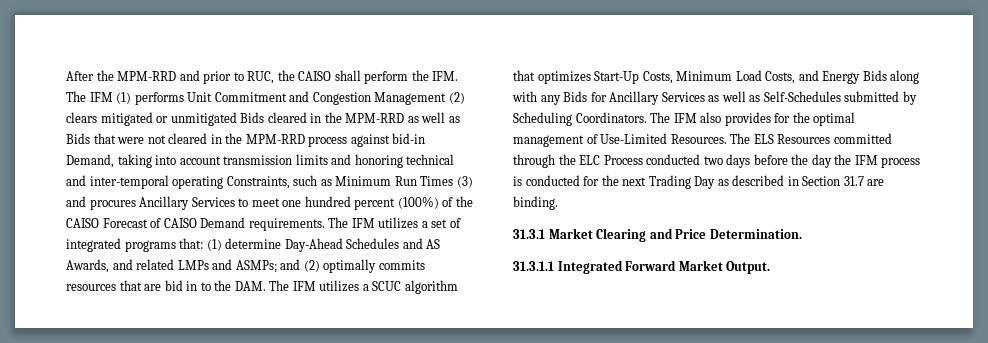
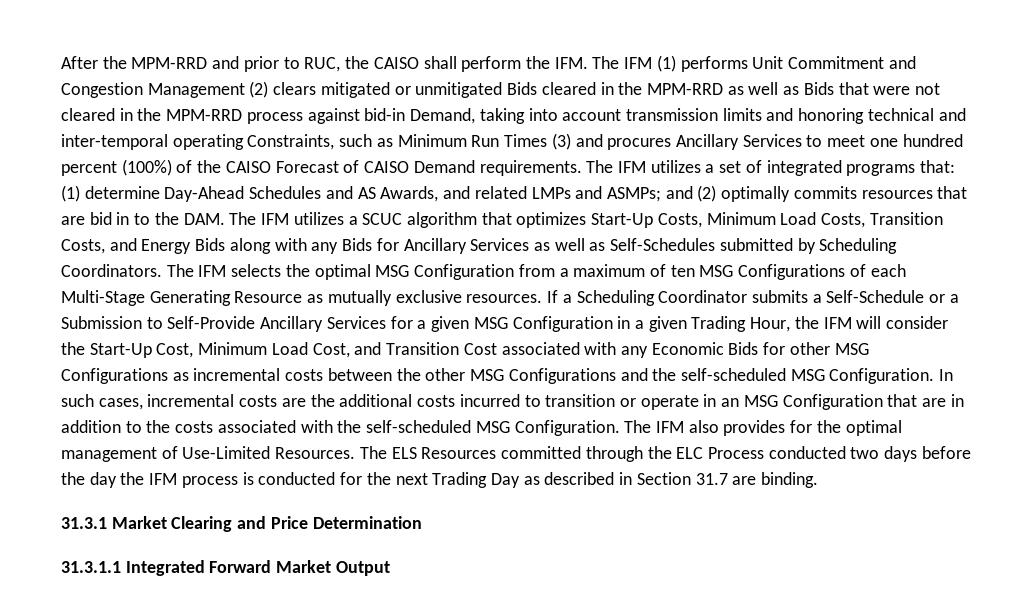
(796, 77) none -> [869,212,943,225] [61,239,105,254] Transition Costs,
(697, 118) none -> [231,264,906,280] [61,290,959,306] [61,316,949,332] [61,342,869,358] [61,368,954,384] [61,394,964,410] [61,420,684,436] selects the optimal MSG Configuration from a maximum of ten MSG Configurations of each Multi-Stage Generating Resource as mutually exclusive resources. If a Scheduling Coordinator submits a Self-Schedule or a Submission to Self-Provide Ancillary Services for a given MSG Configuration in a given Trading Hour, the IFM will consider the Start-Up Cost, Minimum Load Cost, and Transition Cost associated with any Economic Bids for other MSG Configurations as incremental costs between the other MSG Configurations and the self-scheduled MSG Configuration. In such cases, incremental costs are the additional costs incurred to transition or operate in an MSG Configuration that are in addition to the costs associated with the self-scheduled MSG Configuration. The IFM
[709,229,802,239] Determination. -> [312,516,422,529] Determination
[726,261,771,274] Output. -> [335,561,390,576] Output

